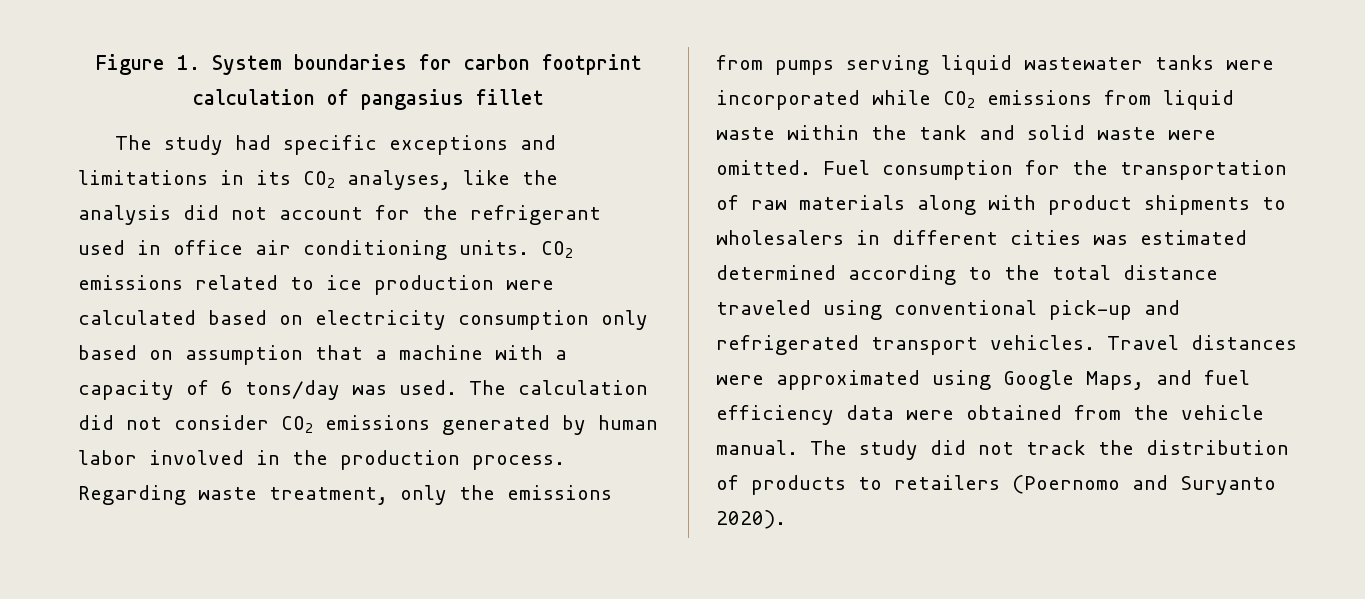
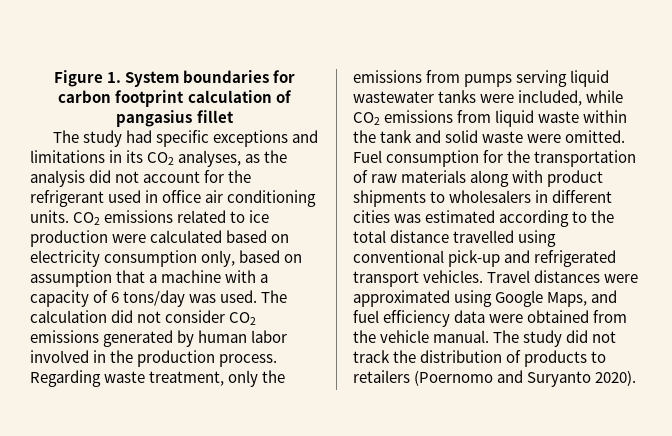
[463,170,510,185] like -> [245,154,261,163] as
[601,310,648,330] only -> [201,250,236,267] only,
[716,90,860,110] incorporated -> [518,90,583,106] included,
[716,265,836,280] determined -> (496, 216) none
[716,300,811,315] traveled -> [453,230,515,243] travelled

